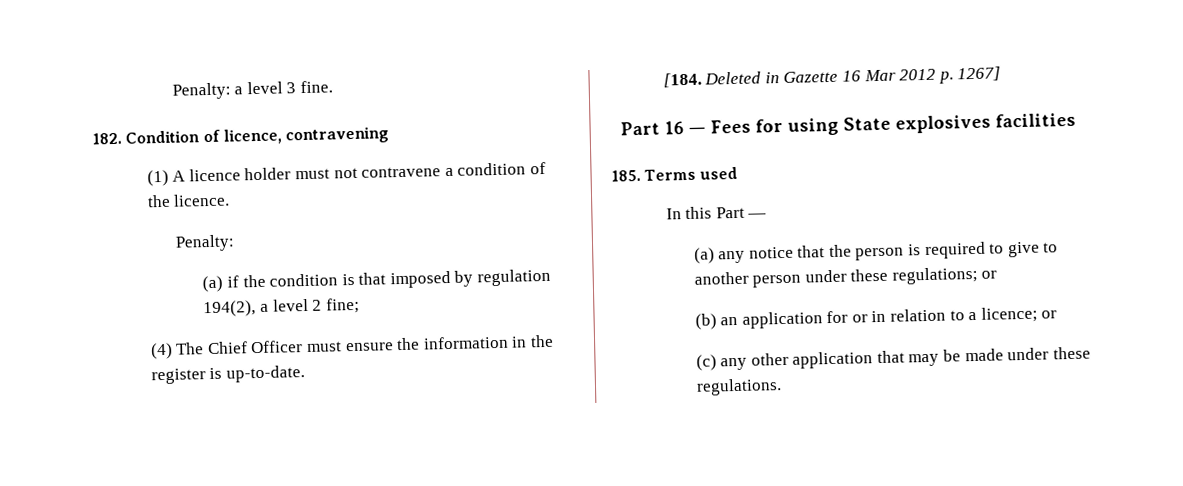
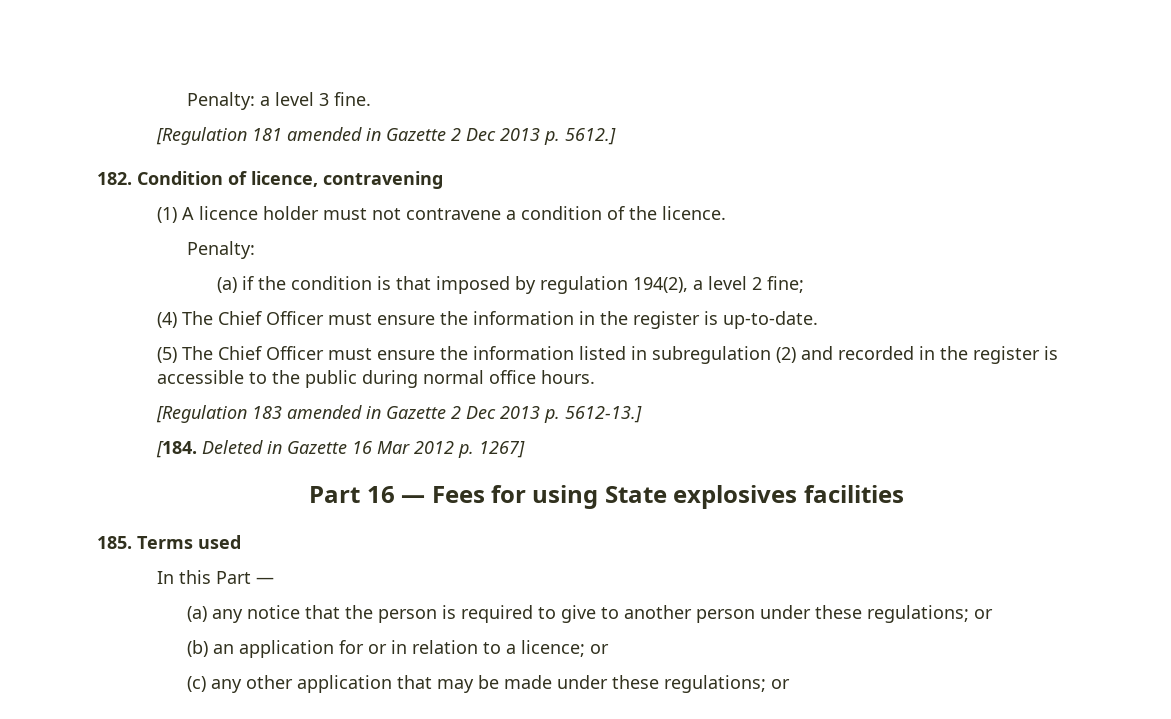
(333, 87) none -> [155,127,616,145] // [Regulation 181 amended in Gazette 2 Dec 2013 p. 5612.]
(305, 374) none -> [156,346,1058,364] [156,370,595,388] [155,405,642,423] // (5) The Chief Officer must ensure the information listed in subregulation (2) and recorded in the register is accessible to the public during normal office hours. // [Regulation 183 amended in Gazette 2 Dec 2013 p. 5612-13.]
[695,378,782,396] regulations. -> [663,675,790,693] regulations; or

